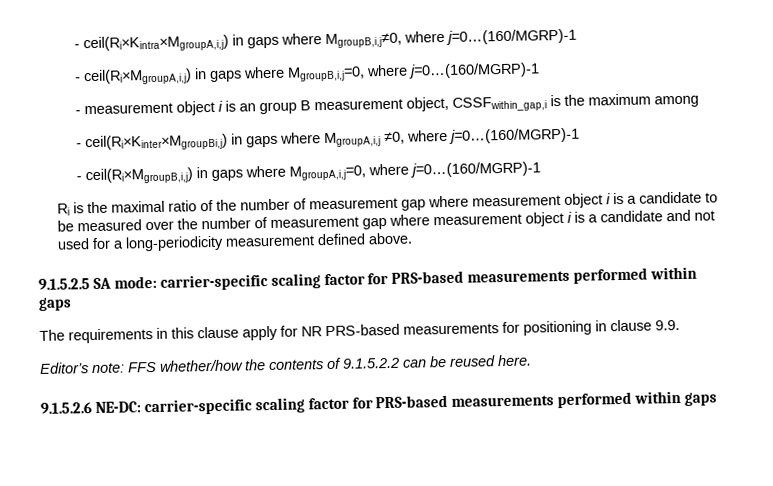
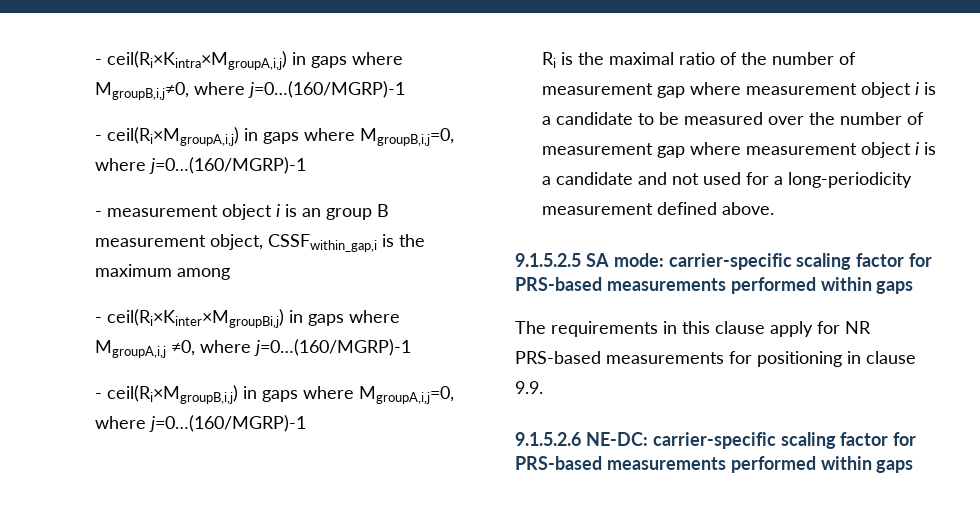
[40,354,532,374] // Editor’s note: FFS whether/how the contents of 9.1.5.2.2 can be reused here. -> (543, 387) none

